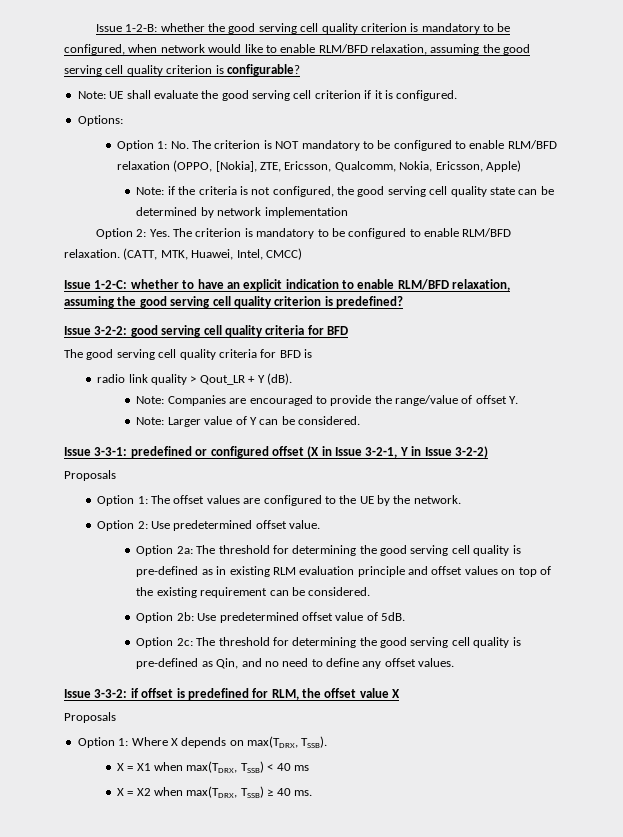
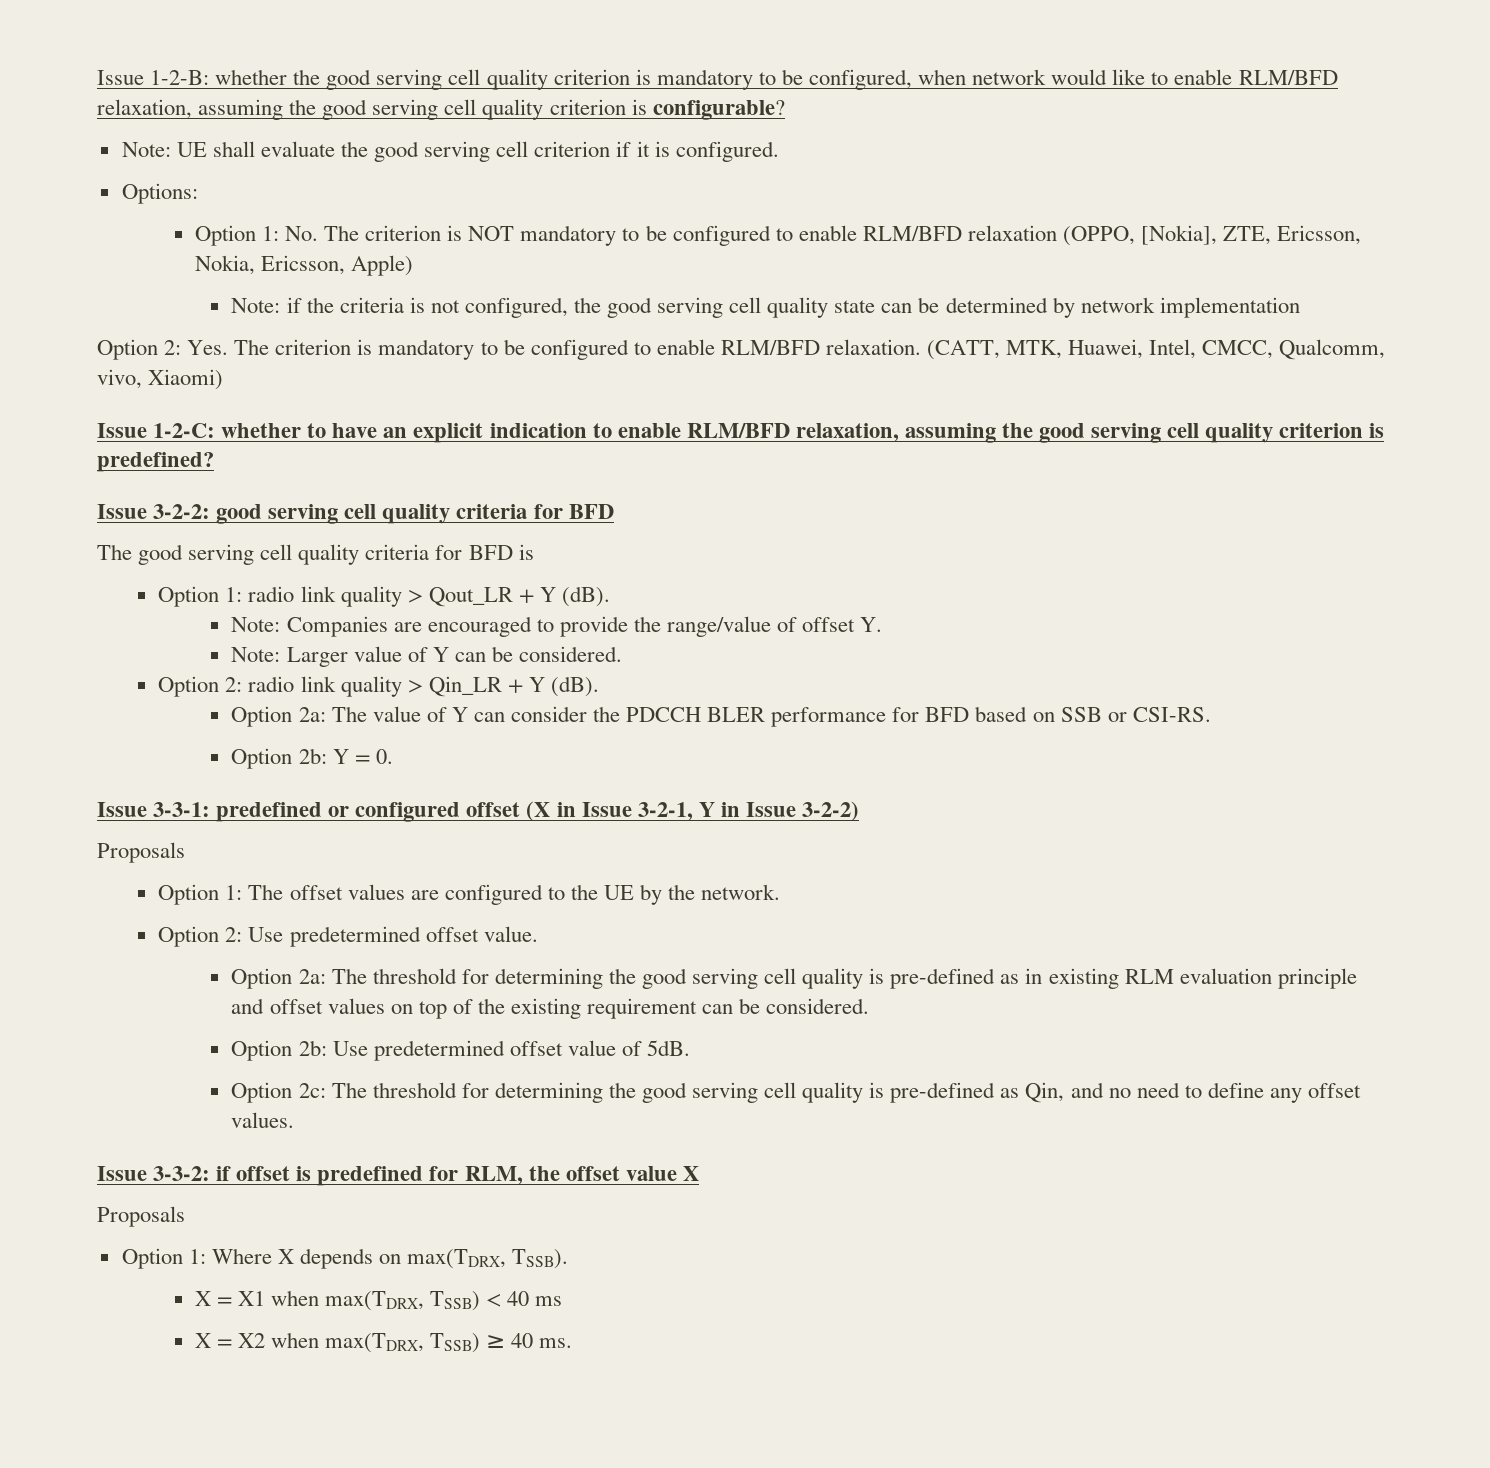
[334,161,396,172] Qualcomm, -> (1362, 235) none
[265,248,302,260] CMCC) -> [1202,339,1386,360] [97,369,224,390] CMCC, Qualcomm, vivo, Xiaomi)
(312, 353) none -> [158,586,243,607] Option 1:
(361, 420) none -> [158,676,599,697] [231,706,1211,727] [231,748,393,769] // Option 2: radio link quality > Qin_LR + Y (dB). // Option 2a: The value of Y can consider the PDCCH BLER performance for BFD based on SSB or CSI-RS. // Option 2b: Y = 0.

